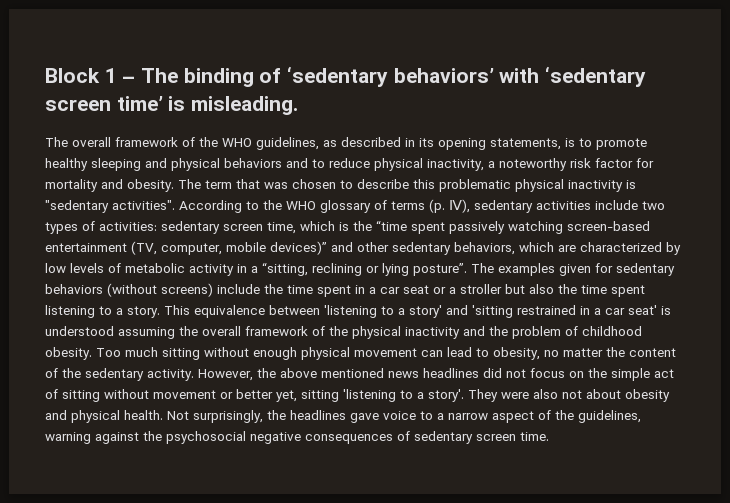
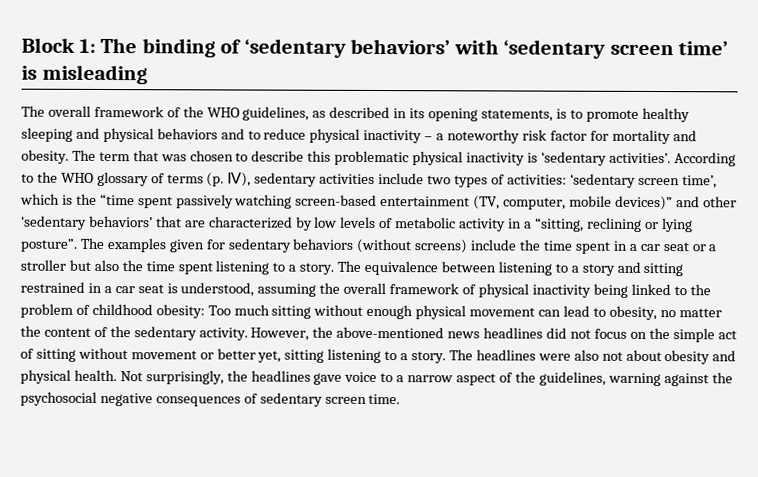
[104,68,136,83] 1 – -> [78,38,96,53] 1:
[191,96,299,115] misleading. -> [41,64,148,85] misleading
[427,159,484,171] inactivity, -> [363,129,434,144] inactivity –
[45,200,175,213] "sedentary activities". -> [540,151,671,166] ‘sedentary activities’.
[161,221,296,234] sedentary screen time, -> [569,173,717,189] ‘sedentary screen time’,
[392,242,554,255] sedentary behaviors, which -> [21,215,182,230] ‘sedentary behaviors’ that
[164,305,190,315] This -> [337,260,362,272] The
[324,305,513,318] 'listening to a story' and 'sitting -> [497,261,684,277] listening to a story and sitting
[628,305,671,315] [45,326,114,336] seat' is understood -> [137,282,255,297] seat is understood,
[329,326,485,339] the physical inactivity and -> [477,283,687,298] physical inactivity being linked to
[45,347,92,360] obesity. -> [155,304,205,319] obesity:
[280,368,384,378] above mentioned -> [336,326,445,339] above-mentioned
[343,389,498,402] 'listening to a story'. They -> [327,348,536,364] listening to a story. The headlines

